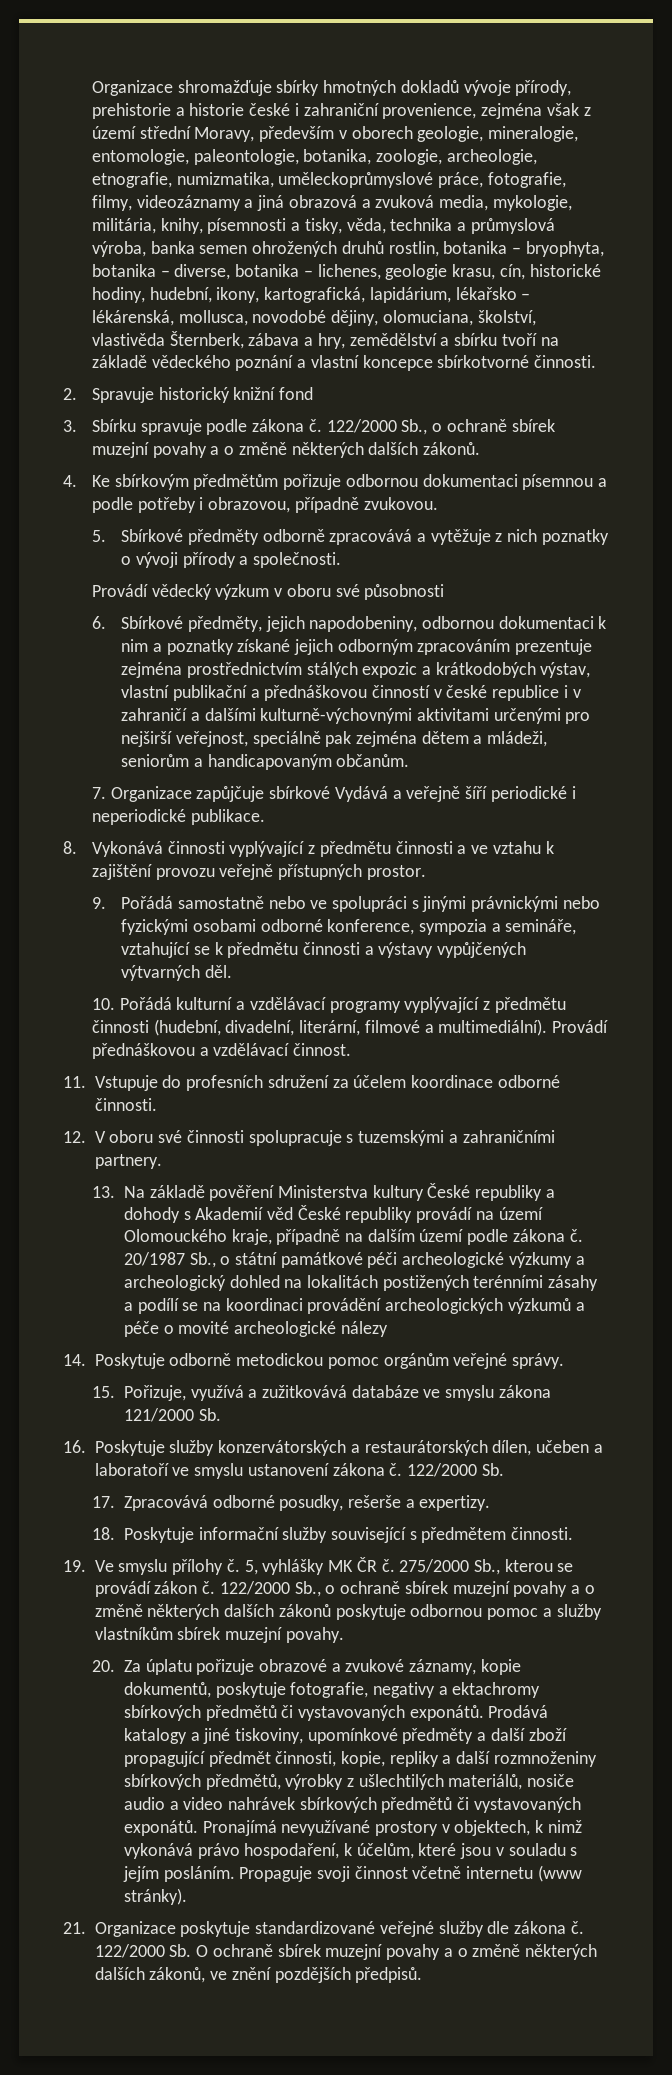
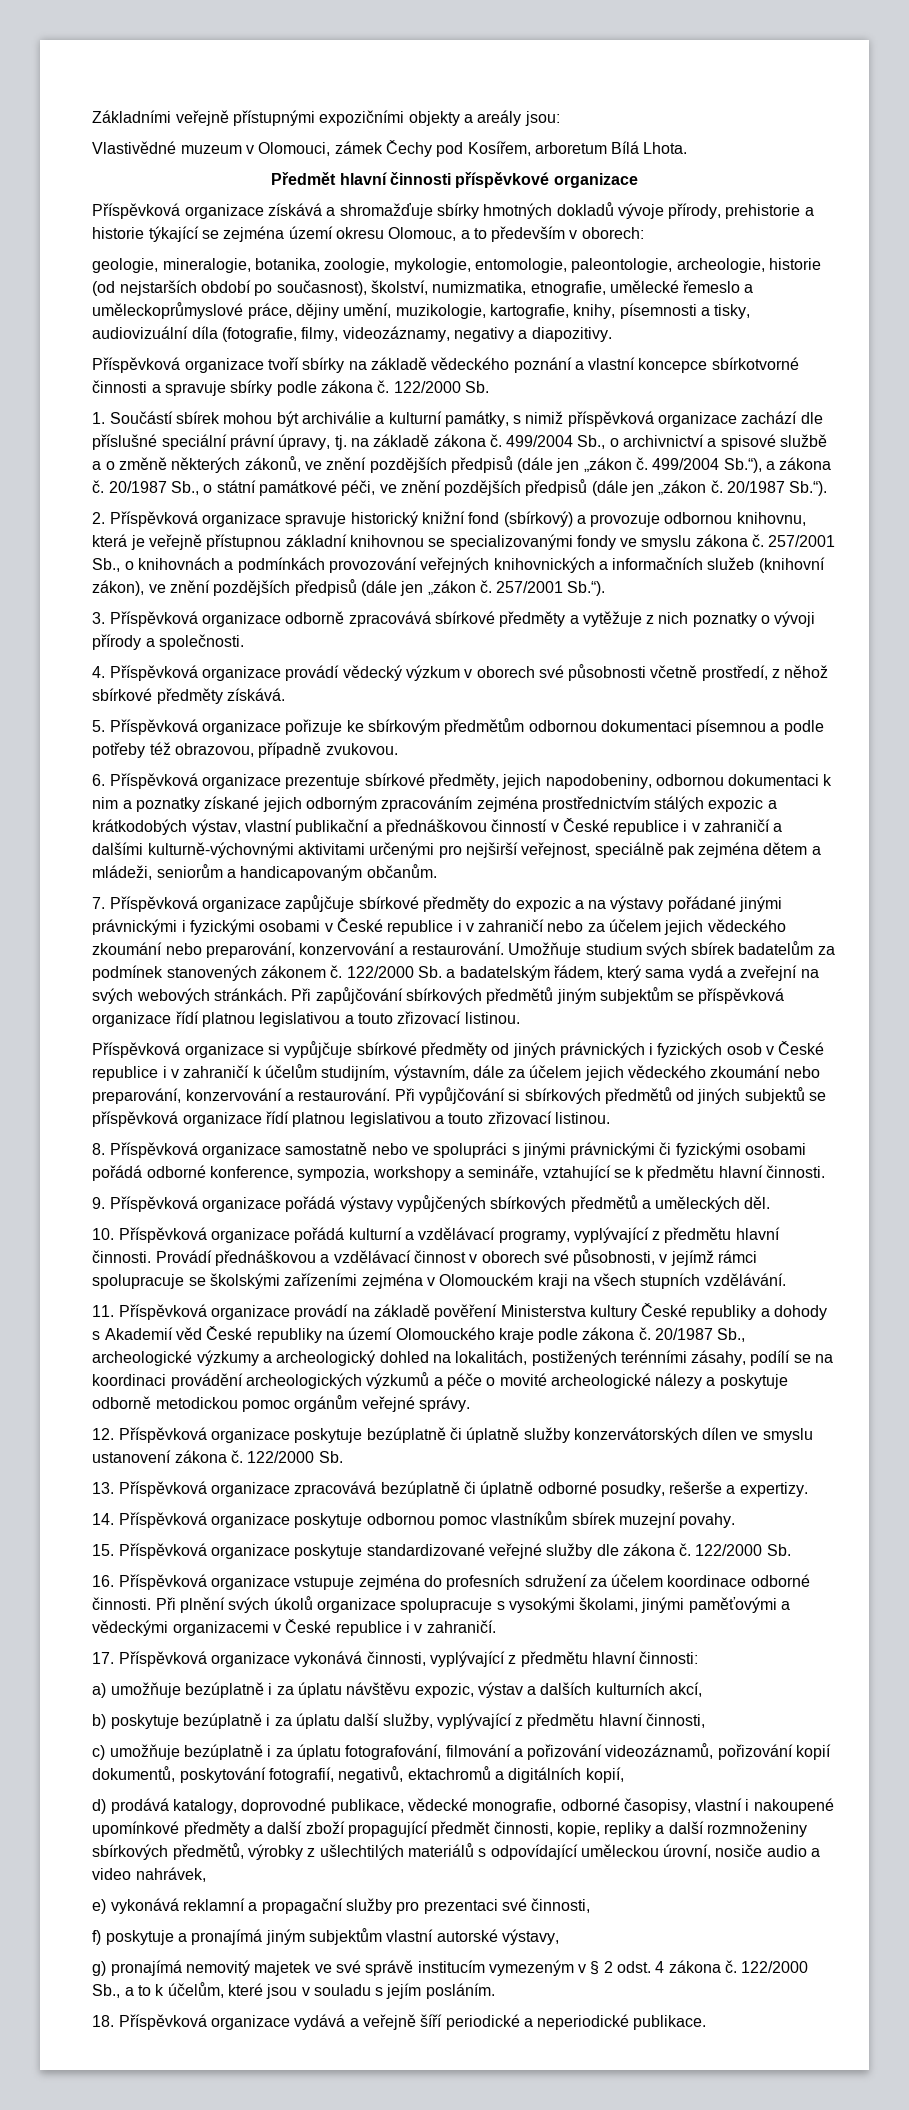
[92,80,174,96] Organizace -> [92,110,560,126] [92,140,688,157] [271,172,638,188] [92,203,336,219] Základními veřejně přístupnými expozičními objekty a areály jsou: // Vlastivědné muzeum v Olomouci, zámek Čechy pod Kosířem, arboretum Bílá Lhota. // Předmět hlavní činnosti příspěvkové organizace // Příspěvková organizace získává a
[249,103,591,119] [92,126,255,142] české i zahraniční provenience, zejména však z území střední Moravy, -> [148,226,487,242] týkající se zejména území okresu Olomouc, a to
[351,126,413,139] oborech -> [581,227,644,239] oborech: //
[92,149,537,165] [92,172,566,188] [92,195,572,211] [92,218,555,234] [92,241,604,257] [92,264,601,280] [92,287,531,303] [92,310,536,326] [92,331,537,349] entomologie, paleontologie, botanika, zoologie, archeologie, etnografie, numizmatika, uměleckoprůmyslové práce, fotografie, filmy, videozáznamy a jiná obrazová a zvuková media, mykologie, militária, knihy, písemnosti a tisky, věda, technika a průmyslová výroba, banka semen ohrožených druhů rostlin, botanika – bryophyta, botanika – diverse, botanika – lichenes, geologie krasu, cín, historické hodiny, hudební, ikony, kartografická, lapidárium, lékařsko – lékárenská, mollusca, novodobé dějiny, olomuciana, školství, vlastivěda Šternberk, zábava a hry, zemědělství a sbírku tvoří -> [254,258,821,273] [92,280,754,296] [92,302,751,319] [92,326,612,342] [92,357,345,373] botanika, zoologie, mykologie, entomologie, paleontologie, archeologie, historie (od nejstarších období po současnost), školství, numizmatika, etnografie, umělecké řemeslo a uměleckoprůmyslové práce, dějiny umění, muzikologie, kartografie, knihy, písemnosti a tisky, audiovizuální díla (fotografie, filmy, videozáznamy, negativy a diapozitivy. // Příspěvková organizace tvoří sbírky
[534,355,597,368] [63,387,314,403] [63,419,555,435] [92,442,481,458] [63,474,608,490] [92,497,438,513] [92,529,413,545] činnosti. // 2. Spravuje historický knižní fond // 3. Sbírku spravuje podle zákona č. 122/2000 Sb., o ochraně sbírek muzejní povahy a o změně některých dalších zákonů. // 4. Ke sbírkovým předmětům pořizuje odbornou dokumentaci písemnou a podle potřeby i obrazovou, případně zvukovou. // 5. Sbírkové předměty odborně zpracovává -> [92,380,489,396] [92,411,823,427] [92,434,828,450] [92,456,832,473] [92,479,828,496] [92,511,806,527] [92,534,836,550] [92,557,825,573] [92,579,606,596] [92,611,566,627] činnosti a spravuje sbírky podle zákona č. 122/2000 Sb. // 1. Součástí sbírek mohou být archiválie a kulturní památky, s nimiž příspěvková organizace zachází dle příslušné speciální právní úpravy, tj. na základě zákona č. 499/2004 Sb., o archivnictví a spisové službě a o změně některých zákonů, ve znění pozdějších předpisů (dále jen „zákon č. 499/2004 Sb.“), a zákona č. 20/1987 Sb., o státní památkové péči, ve znění pozdějších předpisů (dále jen „zákon č. 20/1987 Sb.“). // 2. Příspěvková organizace spravuje historický knižní fond (sbírkový) a provozuje odbornou knihovnu, která je veřejně přístupnou základní knihovnou se specializovanými fondy ve smyslu zákona č. 257/2001 Sb., o knihovnách a podmínkách provozování veřejných knihovnických a informačních služeb (knihovní zákon), ve znění pozdějších předpisů (dále jen „zákon č. 257/2001 Sb.“). // 3. Příspěvková organizace odborně zpracovává sbírkové předměty
[92,584,149,597] Provádí -> [92,665,340,681] 4. Příspěvková organizace provádí
[286,584,331,597] oboru -> [476,666,535,678] oborech
[92,616,184,629] // 6. Sbírkové -> [650,665,829,681] [92,688,285,704] [92,718,824,735] [92,742,398,758] [92,773,425,789] včetně prostředí, z něhož sbírkové předměty získává. // 5. Příspěvková organizace pořizuje ke sbírkovým předmětům odbornou dokumentaci písemnou a podle potřeby též obrazovou, případně zvukovou. // 6. Příspěvková organizace prezentuje sbírkové
[515,639,593,655] prezentuje -> (473, 804) none
[446,685,488,698] české -> [562,818,609,832] České
[110,786,576,802] [92,809,265,825] [63,841,554,857] [92,864,426,880] [92,896,174,909] Organizace zapůjčuje sbírkové Vydává a veřejně šíří periodické i neperiodické publikace. // 8. Vykonává činnosti vyplývající z předmětu činnosti a ve vztahu k zajištění provozu veřejně přístupných prostor. // 9. Pořádá -> [109,895,783,912] [92,918,786,935] [92,941,835,958] [92,965,819,981] [92,987,785,1004] [92,1011,520,1027] [92,1041,825,1058] [92,1064,820,1081] [92,1087,827,1104] [92,1111,610,1127] [92,1142,281,1158] Příspěvková organizace zapůjčuje sbírkové předměty do expozic a na výstavy pořádané jinými právnickými i fyzickými osobami v České republice i v zahraničí nebo za účelem jejich vědeckého zkoumání nebo preparování, konzervování a restaurování. Umožňuje studium svých sbírek badatelům za podmínek stanovených zákonem č. 122/2000 Sb. a badatelským řádem, který sama vydá a zveřejní na svých webových stránkách. Při zapůjčování sbírkových předmětů jiným subjektům se příspěvková organizace řídí platnou legislativou a touto zřizovací listinou. // Příspěvková organizace si vypůjčuje sbírkové předměty od jiných právnických i fyzických osob v České republice i v zahraničí k účelům studijním, výstavním, dále za účelem jejich vědeckého zkoumání nebo preparování, konzervování a restaurování. Při vypůjčování si sbírkových předmětů od jiných subjektů se příspěvková organizace řídí platnou legislativou a touto zřizovací listinou. // 8. Příspěvková organizace
[562,896,600,909] [121,919,256,935] nebo fyzickými osobami -> [659,1142,807,1158] [92,1165,143,1181] či fyzickými osobami pořádá
[418,919,487,935] sympozia -> [297,1166,451,1181] sympozia, workshopy
[302,942,527,958] [121,965,201,981] činnosti a výstavy vypůjčených výtvarných -> [718,1165,826,1178] [92,1195,741,1212] hlavní činnosti. // 9. Příspěvková organizace pořádá výstavy vypůjčených sbírkových předmětů a uměleckých
[119,997,172,1010] Pořádá -> [118,1227,345,1243] Příspěvková organizace pořádá
[329,997,566,1013] [92,1019,609,1036] [92,1043,352,1059] [63,1075,560,1091] [94,1098,157,1111] [63,1130,555,1146] [94,1154,162,1169] [92,1186,145,1198] programy vyplývající z předmětu činnosti (hudební, divadelní, literární, filmové a multimediální). Provádí přednáškovou a vzdělávací činnost. // 11. Vstupuje do profesních sdružení za účelem koordinace odborné činnosti. // 12. V oboru své činnosti spolupracuje s tuzemskými a zahraničními partnery. // 13. Na -> [498,1227,780,1243] [92,1249,758,1266] [92,1273,786,1289] [92,1304,370,1320] programy, vyplývající z předmětu hlavní činnosti. Provádí přednáškovou a vzdělávací činnost v oborech své působnosti, v jejímž rámci spolupracuje se školskými zařízeními zejména v Olomouckém kraji na všech stupních vzdělávání. // 11. Příspěvková organizace provádí na
[416,1207,473,1223] provádí -> (322, 1335) none
[231,1229,464,1245] kraje, případně na dalším území -> [498,1328,534,1343] kraje
[220,1252,398,1268] o státní památkové péči -> (746, 1335) none
[306,1275,378,1288] lokalitách -> [455,1350,528,1365] lokalitách,
[548,1275,599,1291] [123,1302,133,1311] zásahy a -> [691,1350,747,1366] zásahy,
[63,1353,165,1369] // 14. Poskytuje -> [706,1374,788,1389] a poskytuje
[92,1385,551,1401] [123,1408,221,1422] [63,1440,603,1456] [94,1463,169,1476] 15. Pořizuje, využívá a zužitkovává databáze ve smyslu zákona 121/2000 Sb. // 16. Poskytuje služby konzervátorských a restaurátorských dílen, učeben a laboratoří -> [92,1427,738,1443] 12. Příspěvková organizace poskytuje bezúplatně či úplatně služby konzervátorských dílen
[92,1495,208,1511] 17. Zpracovává -> [92,1481,534,1497] 13. Příspěvková organizace zpracovává bezúplatně či úplatně
[92,1527,574,1543] [63,1557,574,1575] [94,1581,595,1597] [94,1604,331,1620] 18. Poskytuje informační služby související s předmětem činnosti. // 19. Ve smyslu přílohy č. 5, vyhlášky MK ČR č. 275/2000 Sb., kterou se provádí zákon č. 122/2000 Sb., o ochraně sbírek muzejní povahy a o změně některých dalších zákonů -> [92,1512,290,1528] 14. Příspěvková organizace
[542,1604,602,1620] a služby -> (487, 1522) none
[92,1659,521,1675] [123,1682,541,1698] [123,1705,549,1721] [123,1728,303,1744] 20. Za úplatu pořizuje obrazové a zvukové záznamy, kopie dokumentů, poskytuje fotografie, negativy a ektachromy sbírkových předmětů či vystavovaných exponátů. Prodává katalogy a jiné tiskoviny, -> [92,1543,791,1559] [92,1574,810,1590] [92,1596,791,1613] [92,1619,496,1636] [92,1651,699,1667] [92,1682,703,1698] [92,1713,706,1729] [92,1743,832,1760] [92,1766,624,1783] [92,1798,834,1814] 15. Příspěvková organizace poskytuje standardizované veřejné služby dle zákona č. 122/2000 Sb. // 16. Příspěvková organizace vstupuje zejména do profesních sdružení za účelem koordinace odborné činnosti. Při plnění svých úkolů organizace spolupracuje s vysokými školami, jinými paměťovými a vědeckými organizacemi v České republice i v zahraničí. // 17. Příspěvková organizace vykonává činnosti, vyplývající z předmětu hlavní činnosti: // a) umožňuje bezúplatně i za úplatu návštěvu expozic, výstav a dalších kulturních akcí, // b) poskytuje bezúplatně i za úplatu další služby, vyplývající z předmětu hlavní činnosti, // c) umožňuje bezúplatně i za úplatu fotografování, filmování a pořizování videozáznamů, pořizování kopií dokumentů, poskytování fotografií, negativů, ektachromů a digitálních kopií, // d) prodává katalogy, doprovodné publikace, vědecké monografie, odborné časopisy, vlastní i nakoupené
[448,1774,575,1790] [123,1797,581,1813] [123,1820,582,1836] [123,1843,340,1859] materiálů, nosiče audio a video nahrávek sbírkových předmětů či vystavovaných exponátů. Pronajímá nevyužívané prostory v objektech, k nimž vykonává právo hospodaření, -> [407,1843,821,1860] [92,1867,206,1882] [92,1898,591,1914] [92,1928,559,1945] [92,1960,809,1976] [92,1984,151,1998] materiálů s odpovídající uměleckou úrovní, nosiče audio a video nahrávek, // e) vykonává reklamní a propagační služby pro prezentaci své činnosti, // f) poskytuje a pronajímá jiným subjektům vlastní autorské výstavy, // g) pronajímá nemovitý majetek ve své správě institucím vymezeným v § 2 odst. 4 zákona č. 122/2000 Sb., a to
[239,1865,582,1882] [123,1888,187,1905] [63,1921,584,1937] [94,1944,598,1960] [94,1967,423,1983] Propaguje svoji činnost včetně internetu (www stránky). // 21. Organizace poskytuje standardizované veřejné služby dle zákona č. 122/2000 Sb. O ochraně sbírek muzejní povahy a o změně některých dalších zákonů, ve znění pozdějších předpisů. -> [92,2014,707,2030] // 18. Příspěvková organizace vydává a veřejně šíří periodické a neperiodické publikace.

